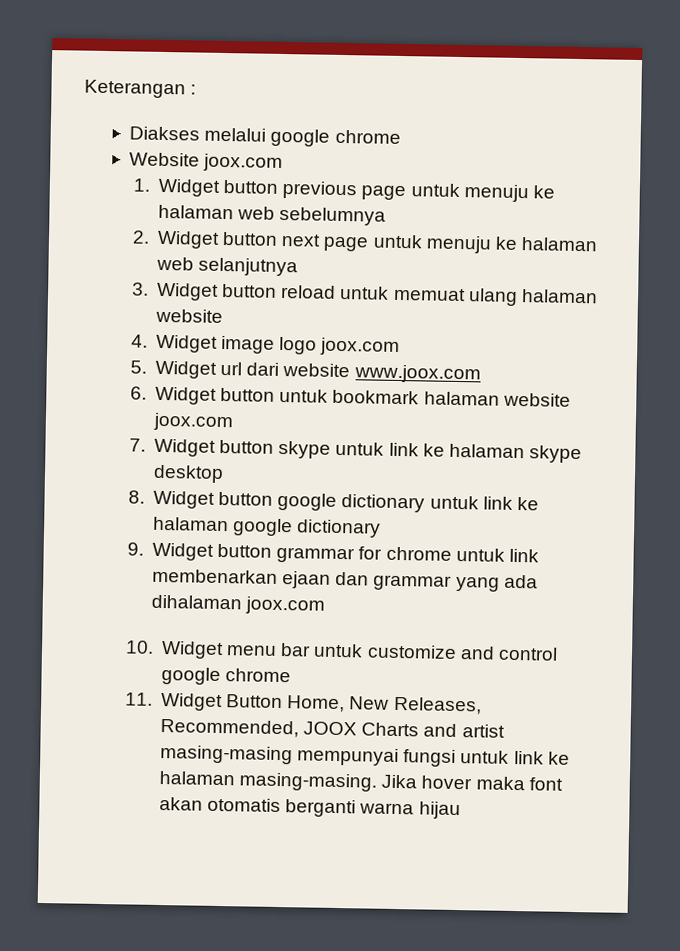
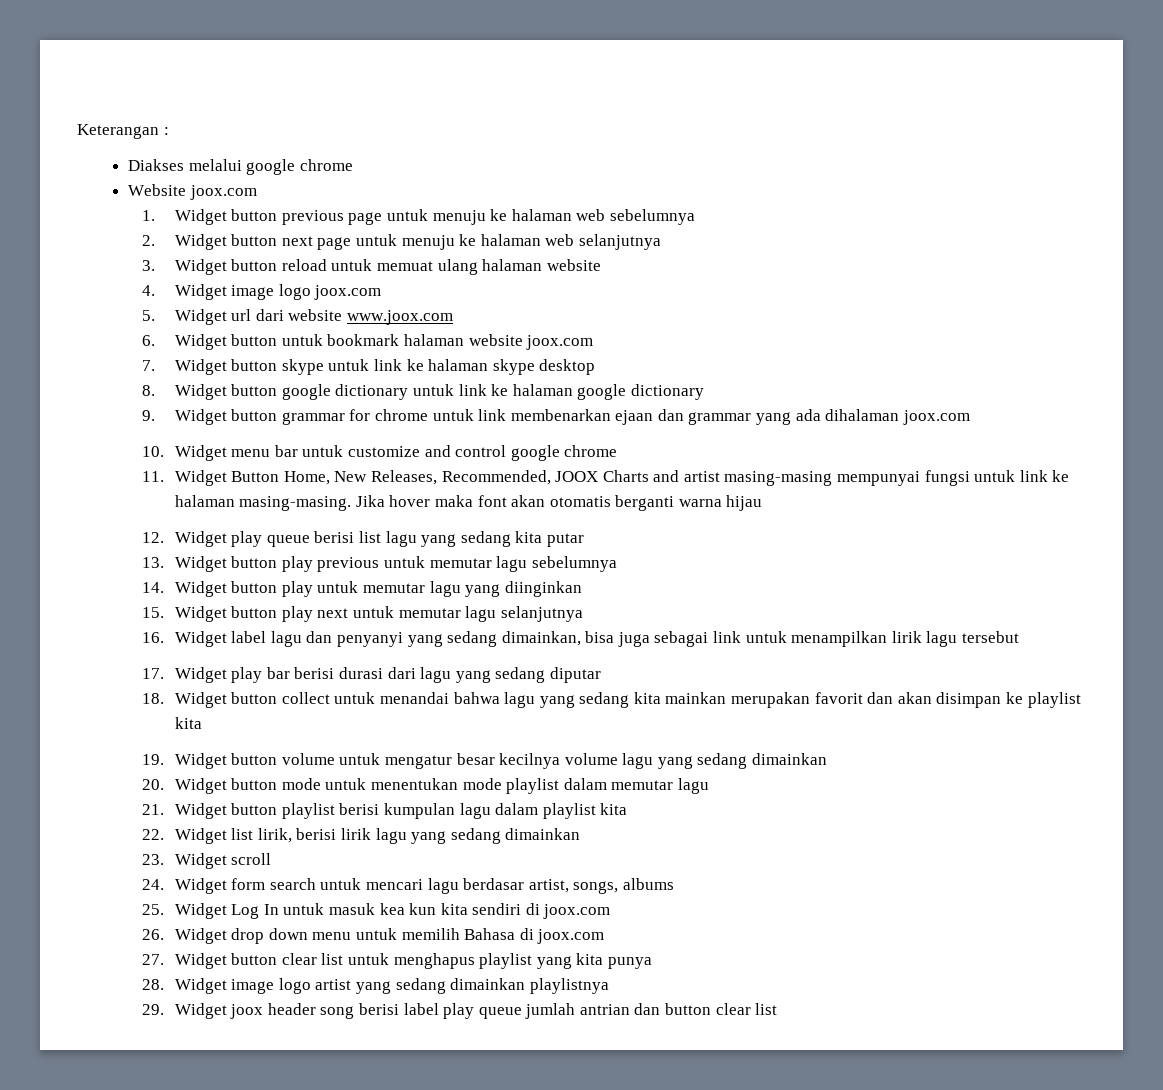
(461, 810) none -> [142,531,584,547] [142,556,617,572] [142,581,582,597] [142,606,583,622] [142,631,1020,647] [142,667,601,683] [142,692,1081,708] [174,717,202,729] [142,753,828,769] [142,778,709,794] [142,803,628,819] [142,828,581,844] [142,853,272,869] [142,878,674,894] [142,903,611,919] [142,928,605,944] [142,953,652,969] [142,978,609,994] [142,1003,778,1019] // 12. Widget play queue berisi list lagu yang sedang kita putar // 13. Widget button play previous untuk memutar lagu sebelumnya // 14. Widget button play untuk memutar lagu yang diinginkan // 15. Widget button play next untuk memutar lagu selanjutnya // 16. Widget label lagu dan penyanyi yang sedang dimainkan, bisa juga sebagai link untuk menampilkan lirik lagu tersebut // 17. Widget play bar berisi durasi dari lagu yang sedang diputar // 18. Widget button collect untuk menandai bahwa lagu yang sedang kita mainkan merupakan favorit dan akan disimpan ke playlist kita // 19. Widget button volume untuk mengatur besar kecilnya volume lagu yang sedang dimainkan // 20. Widget button mode untuk menentukan mode playlist dalam memutar lagu // 21. Widget button playlist berisi kumpulan lagu dalam playlist kita // 22. Widget list lirik, berisi lirik lagu yang sedang dimainkan // 23. Widget scroll // 24. Widget form search untuk mencari lagu berdasar artist, songs, albums // 25. Widget Log In untuk masuk kea kun kita sendiri di joox.com // 26. Widget drop down menu untuk memilih Bahasa di joox.com // 27. Widget button clear list untuk menghapus playlist yang kita punya // 28. Widget image logo artist yang sedang dimainkan playlistnya // 29. Widget joox header song berisi label play queue jumlah antrian dan button clear list

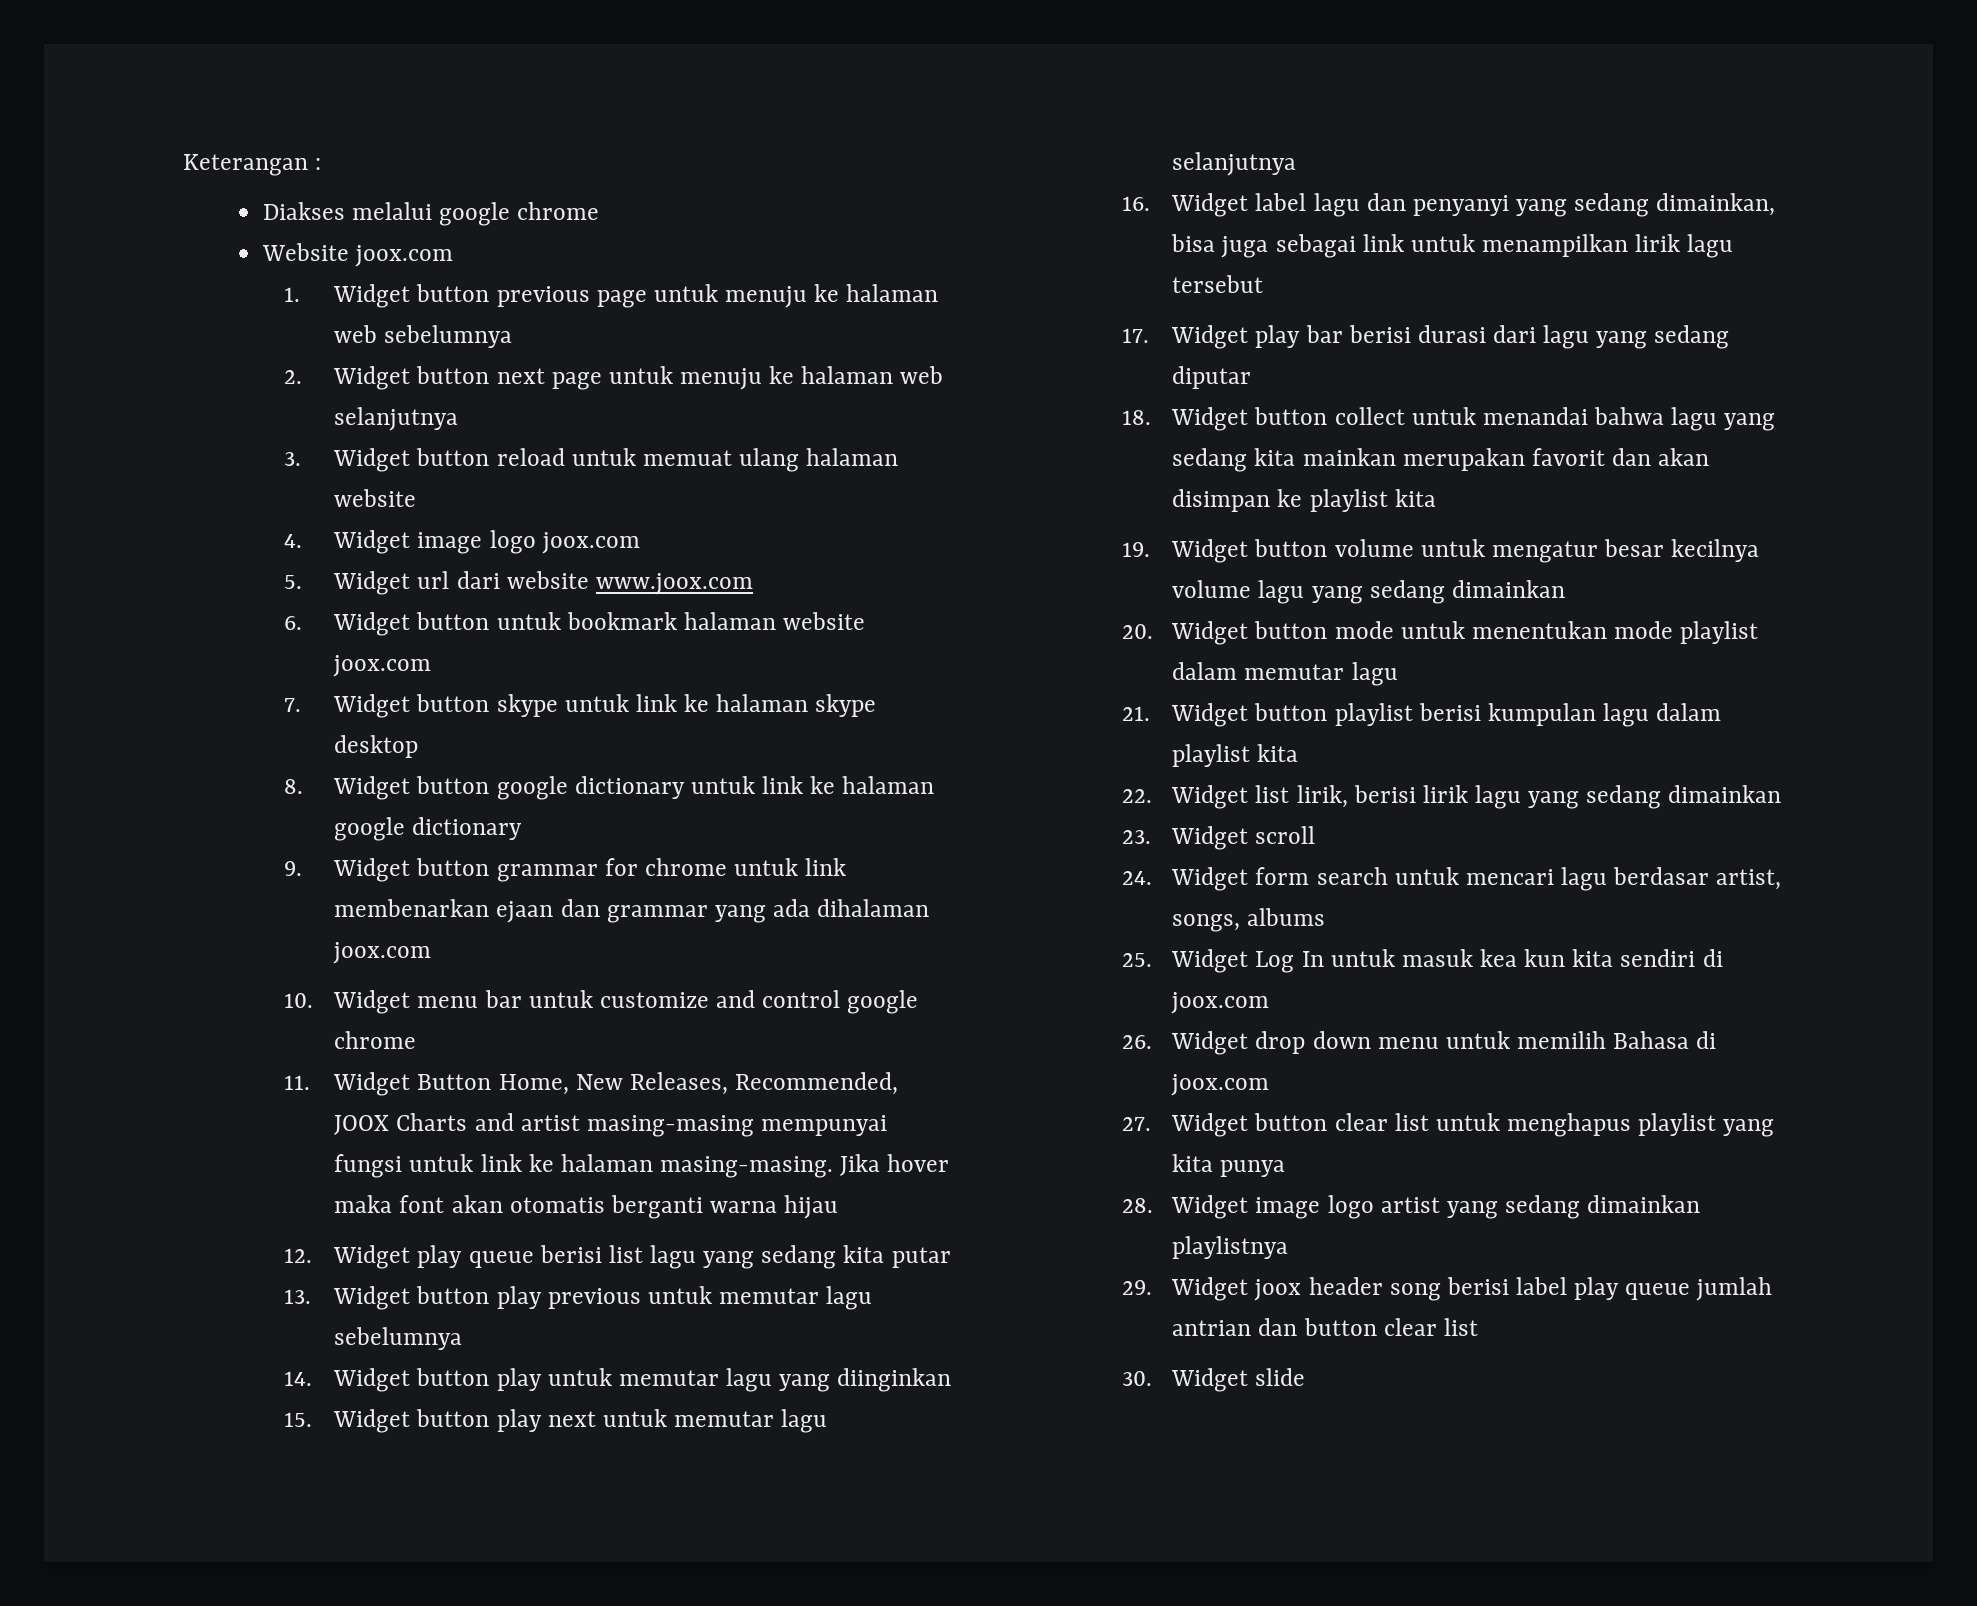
(778, 1009) none -> [1121,1368,1306,1392] // 30. Widget slide

